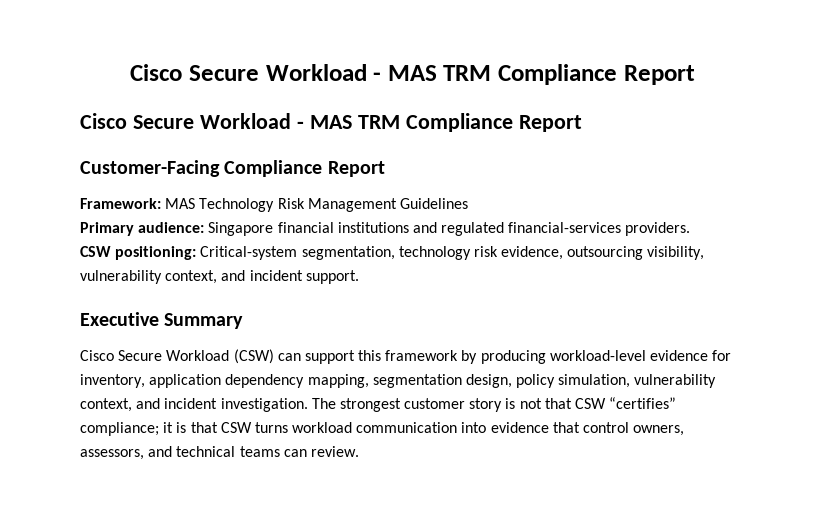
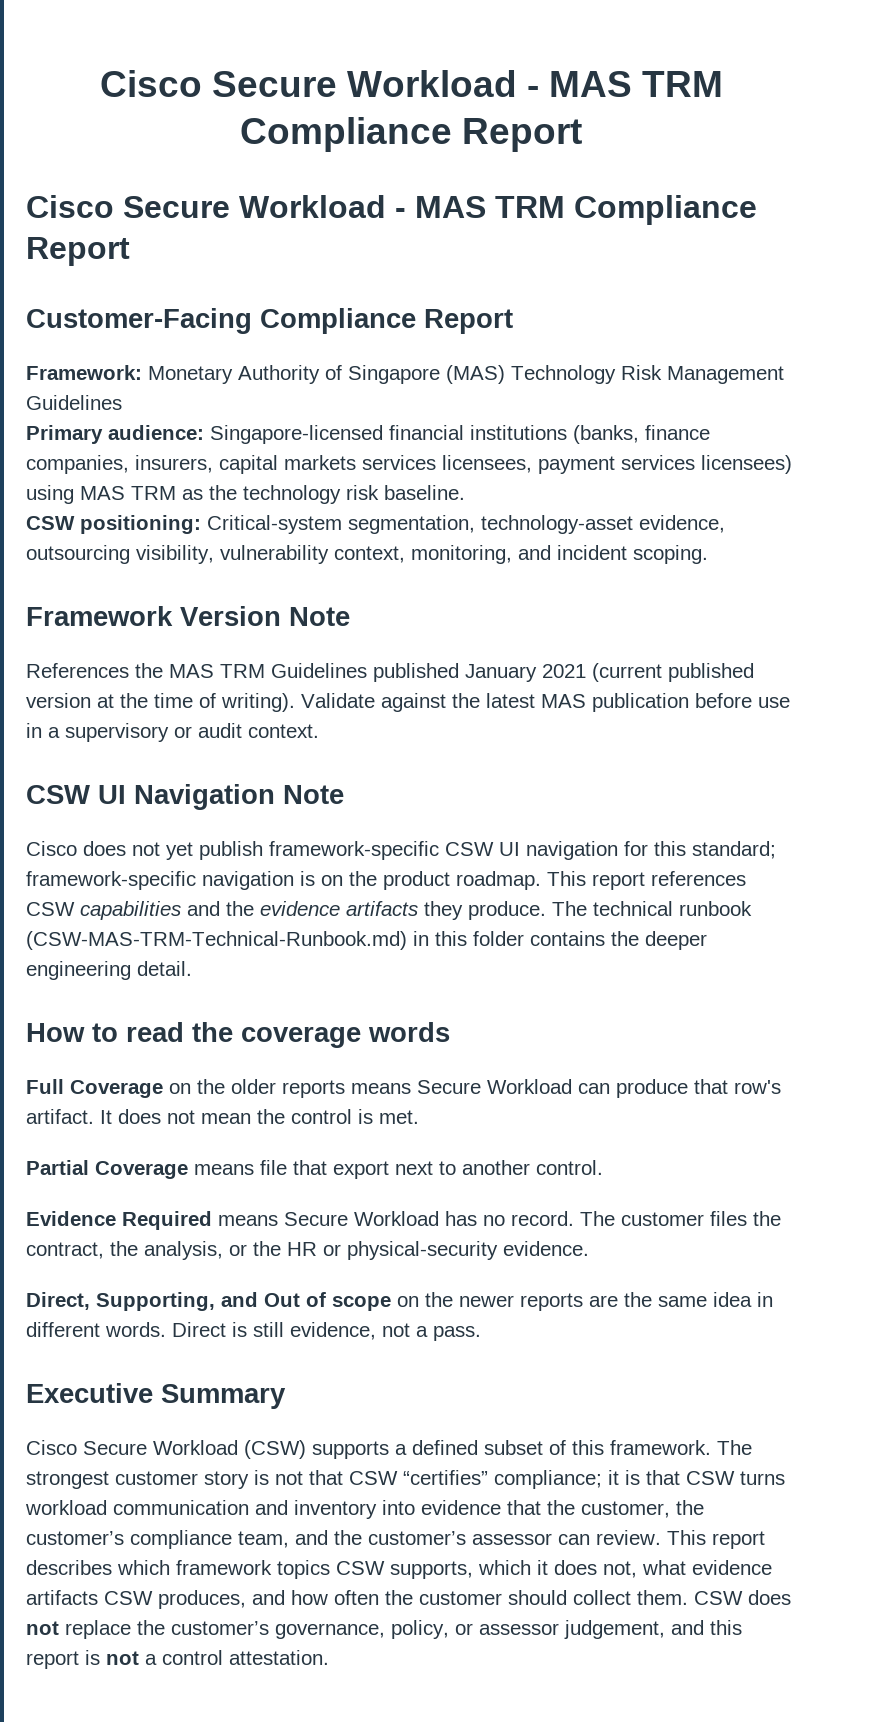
[165,198,196,209] MAS -> [148,365,505,384] Monetary Authority of Singapore (MAS)
[208,222,274,236] Singapore -> [210,425,383,444] Singapore-licensed
[412,222,691,236] and regulated financial-services providers. -> [573,425,710,444] [26,455,792,474] [26,485,465,504] (banks, finance companies, insurers, capital markets services licensees, payment services licensees) using MAS TRM as the technology risk baseline.
[398,246,498,260] technology risk -> [481,515,633,534] technology-asset
[221,270,359,284] and incident support. -> [411,545,708,564] [26,606,350,626] [26,663,754,682] [26,693,790,712] [26,723,319,742] [26,784,344,810] [26,841,776,860] [26,871,746,890] [26,901,752,920] [26,931,707,950] [26,961,192,980] [26,1022,450,1048] [26,1079,781,1098] [26,1109,419,1124] [26,1160,603,1179] [26,1211,781,1230] [26,1241,589,1260] [26,1292,773,1311] [26,1322,481,1341] monitoring, and incident scoping. // Framework Version Note // References the MAS TRM Guidelines published January 2021 (current published version at the time of writing). Validate against the latest MAS publication before use in a supervisory or audit context. // CSW UI Navigation Note // Cisco does not yet publish framework-specific CSW UI navigation for this standard; framework-specific navigation is on the product roadmap. This report references CSW capabilities and the evidence artifacts they produce. The technical runbook (CSW-MAS-TRM-Technical-Runbook.md) in this folder contains the deeper engineering detail. // How to read the coverage words // Full Coverage on the older reports means Secure Workload can produce that row's artifact. It does not mean the control is met. // Partial Coverage means file that export next to another control. // Evidence Required means Secure Workload has no record. The customer files the contract, the analysis, or the HR or physical-security evidence. // Direct, Supporting, and Out of scope on the newer reports are the same idea in different words. Direct is still evidence, not a pass.
[277,350,732,364] [80,374,717,388] [80,398,308,412] can support this framework by producing workload-level evidence for inventory, application dependency mapping, segmentation design, policy simulation, vulnerability context, and incident investigation. -> [312,1440,711,1459] supports a defined subset of this framework.
(458, 427) none -> [255,1500,377,1519] and inventory
[583,422,685,436] [80,446,359,460] control owners, assessors, and technical teams can review. -> [547,1500,704,1518] [26,1530,765,1549] [26,1560,772,1579] [26,1590,791,1609] [26,1620,742,1639] [26,1650,329,1669] the customer, the customer’s compliance team, and the customer’s assessor can review. This report describes which framework topics CSW supports, which it does not, what evidence artifacts CSW produces, and how often the customer should collect them. CSW does not replace the customer’s governance, policy, or assessor judgement, and this report is not a control attestation.

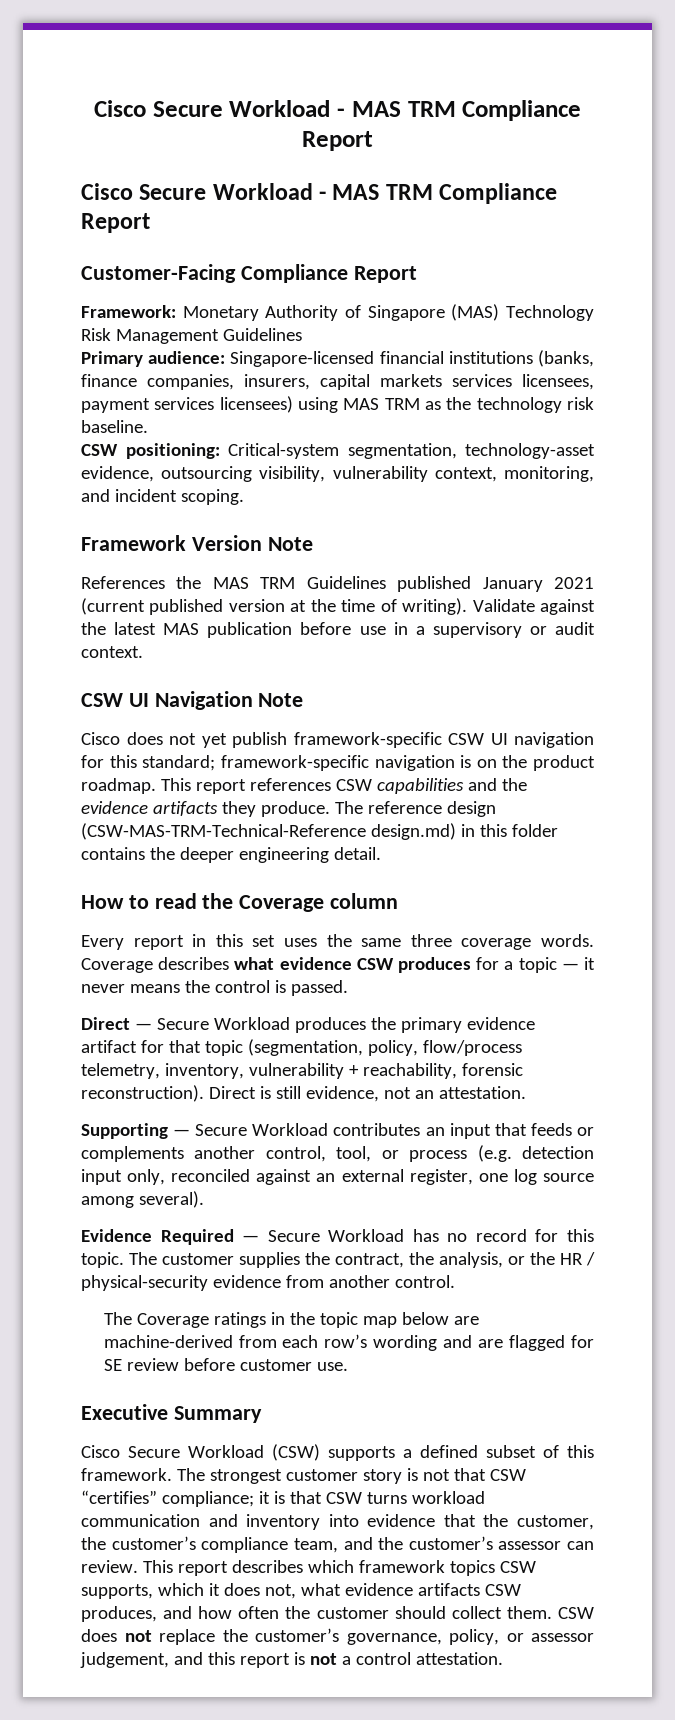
[593,901,752,916] [26,931,407,950] technical runbook (CSW-MAS-TRM-Technical-Runbook.md) -> [367,801,496,817] [81,823,456,840] reference design (CSW-MAS-TRM-Technical-Reference design.md)
[241,1022,450,1048] [26,1079,781,1098] [26,1109,419,1124] [26,1160,603,1179] coverage words // Full Coverage on the older reports means Secure Workload can produce that row's artifact. It does not mean the control is met. // Partial Coverage means file that export next to another control. -> [239,893,399,912] [81,934,594,950] [81,957,595,973] [81,980,348,996] [81,1017,535,1033] [81,1039,522,1056] [81,1063,523,1079] [81,1085,526,1102] [81,1123,594,1139] [81,1145,594,1162] [81,1169,594,1185] [81,1191,204,1208] Coverage column // Every report in this set uses the same three coverage words. Coverage describes what evidence CSW produces for a topic — it never means the control is passed. // Direct — Secure Workload produces the primary evidence artifact for that topic (segmentation, policy, flow/process telemetry, inventory, vulnerability + reachability, forensic reconstruction). Direct is still evidence, not an attestation. // Supporting — Secure Workload contributes an input that feeds or complements another control, tool, or process (e.g. detection input only, reconciled against an external register, one log source among several).
[218,1215,278,1226] means -> [242,1235,260,1242] —
[511,1211,574,1226] record. -> [475,1229,594,1242] [81,1252,124,1268] record for this topic.
[710,1211,747,1226] files -> [239,1252,300,1268] supplies
[323,1241,589,1260] [26,1292,773,1311] [26,1322,481,1341] or physical-security evidence. // Direct, Supporting, and Out of scope on the newer reports are the same idea in different words. Direct is still evidence, not a pass. -> [586,1252,595,1266] [81,1275,455,1291] [103,1312,479,1328] [103,1334,594,1351] [103,1358,348,1371] / physical-security evidence from another control. // The Coverage ratings in the topic map below are machine-derived from each row’s wording and are flagged for SE review before customer use.

